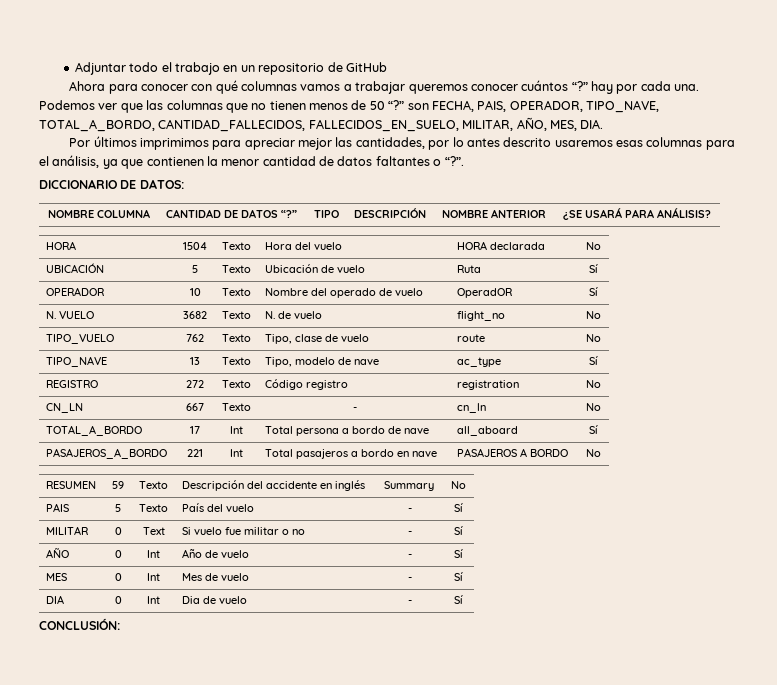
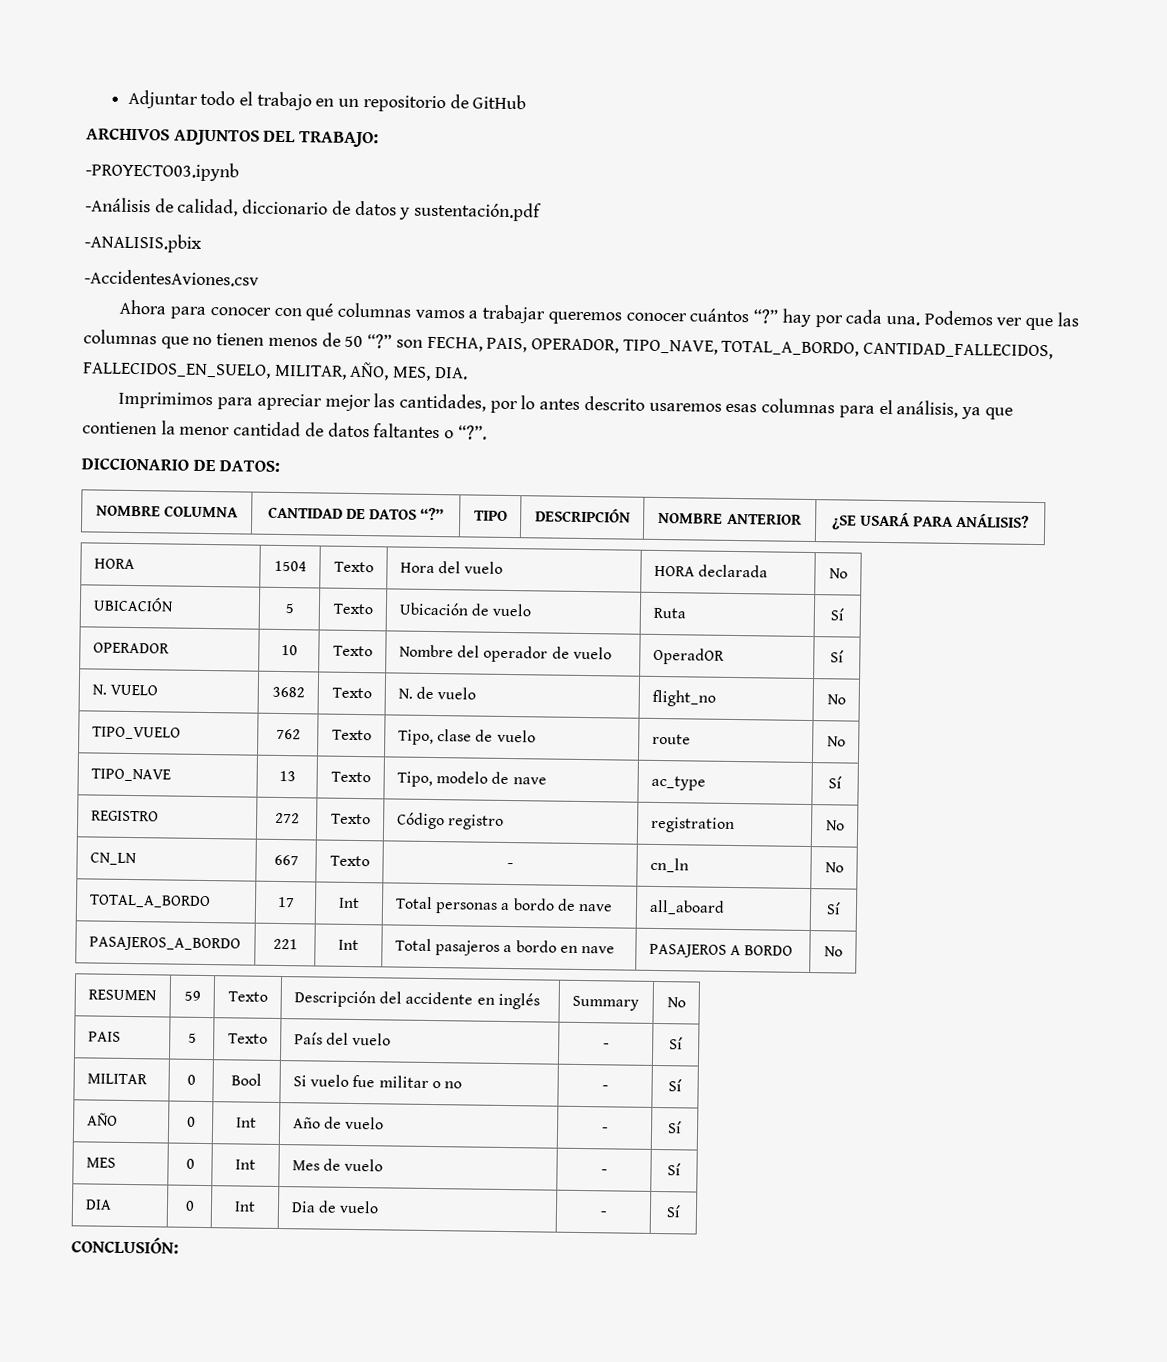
(387, 67) none -> [86,128,380,148] [85,161,239,182] [85,197,543,222] [84,233,202,253] [84,269,259,287] // ARCHIVOS ADJUNTOS DEL TRABAJO: // -PROYECTO03.ipynb // -Análisis de calidad, diccionario de datos y sustentación.pdf // -ANALISIS.pbix // -AccidentesAviones.csv
[69,136,209,150] Por últimos imprimimos -> [118,391,214,410] Imprimimos
[330,288,377,298] operado -> [483,645,549,663] operador
[296,428,340,436] persona -> [434,902,498,914] personas
[142,527,165,535] Text -> [231,1073,262,1086] Bool

